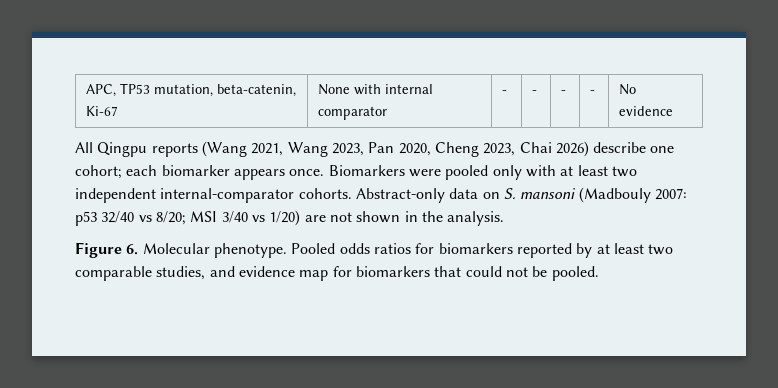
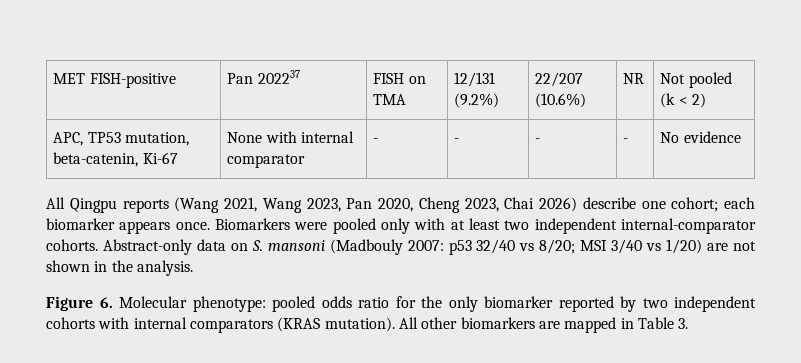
(85, 90) none -> [53,73,176,88] [227,70,300,84] [373,73,426,84] [373,94,407,105] [454,72,496,87] [454,93,500,108] [535,72,584,87] [535,93,587,108] [623,73,645,84] [660,72,732,88] [660,93,707,108] MET FISH-positive | Pan 202237 | FISH on TMA | 12/131 (9.2%) | 22/207 (10.6%) | NR | Not pooled (k < 2) //
[213,243,674,258] [75,266,599,281] phenotype. Pooled odds ratios for biomarkers reported by at least two comparable studies, and evidence map for biomarkers that could not be pooled. -> [192,296,756,312] [46,317,689,333] phenotype: pooled odds ratio for the only biomarker reported by two independent cohorts with internal comparators (KRAS mutation). All other biomarkers are mapped in Table 3.

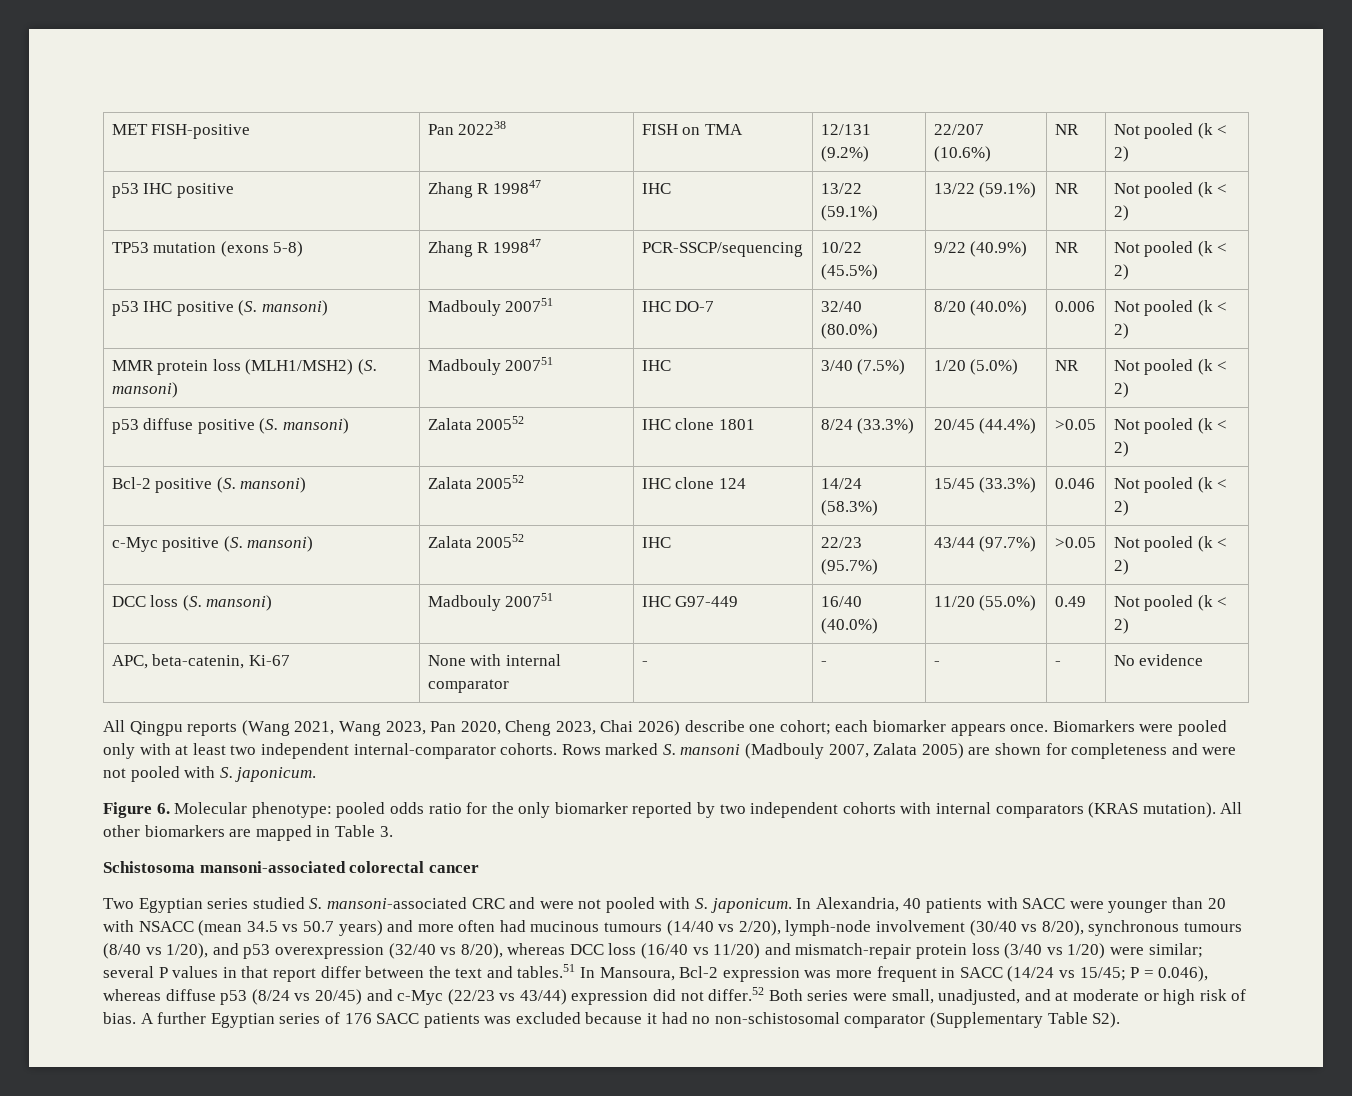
[257,70,300,84] 202237 -> [458,121,507,135] 202238
(707, 100) none -> [111,183,234,198] [427,180,541,198] [641,183,671,194] [820,183,862,194] [820,205,878,221] [933,182,1037,198] [1054,183,1079,194] [1113,182,1228,198] [1113,205,1129,221] [111,241,304,257] [427,239,541,257] [641,242,803,257] [820,242,862,253] [820,264,878,280] [933,241,1028,257] [1054,242,1079,253] [1113,241,1228,257] [1113,264,1129,280] [111,300,328,316] [427,298,554,316] [641,301,715,312] [820,301,862,312] [820,323,878,339] [933,300,1028,316] [1054,301,1095,312] [1113,300,1228,316] [1113,323,1129,339] [111,359,377,375] [111,382,178,398] [427,357,554,375] [641,360,671,371] [820,359,906,375] [933,359,1019,375] [1054,360,1079,371] [1113,359,1228,375] [1113,382,1129,398] [111,418,349,434] [427,416,525,430] [641,418,755,430] [820,418,915,434] [933,418,1037,434] [1054,419,1096,430] [1113,418,1228,434] [1113,441,1129,457] [111,477,307,493] [427,475,525,489] [641,477,746,489] [820,478,862,489] [820,500,878,516] [933,477,1037,493] [1054,478,1095,489] [1113,477,1228,493] [1113,500,1129,516] [111,536,314,552] [427,534,525,548] [641,537,671,548] [820,537,862,548] [820,559,878,575] [933,536,1037,552] [1054,537,1096,548] [1113,536,1228,552] [1113,559,1129,575] [111,595,273,611] [427,593,554,611] [641,596,739,607] [820,596,862,607] [820,618,878,634] [933,595,1037,611] [1054,596,1086,607] [1113,595,1228,611] [1113,618,1129,634] // p53 IHC positive | Zhang R 199847 | IHC | 13/22 (59.1%) | 13/22 (59.1%) | NR | Not pooled (k < 2) // TP53 mutation (exons 5-8) | Zhang R 199847 | PCR-SSCP/sequencing | 10/22 (45.5%) | 9/22 (40.9%) | NR | Not pooled (k < 2) // p53 IHC positive (S. mansoni) | Madbouly 200751 | IHC DO-7 | 32/40 (80.0%) | 8/20 (40.0%) | 0.006 | Not pooled (k < 2) // MMR protein loss (MLH1/MSH2) (S. mansoni) | Madbouly 200751 | IHC | 3/40 (7.5%) | 1/20 (5.0%) | NR | Not pooled (k < 2) // p53 diffuse positive (S. mansoni) | Zalata 200552 | IHC clone 1801 | 8/24 (33.3%) | 20/45 (44.4%) | >0.05 | Not pooled (k < 2) // Bcl-2 positive (S. mansoni) | Zalata 200552 | IHC clone 124 | 14/24 (58.3%) | 15/45 (33.3%) | 0.046 | Not pooled (k < 2) // c-Myc positive (S. mansoni) | Zalata 200552 | IHC | 22/23 (95.7%) | 43/44 (97.7%) | >0.05 | Not pooled (k < 2) // DCC loss (S. mansoni) | Madbouly 200751 | IHC G97-449 | 16/40 (40.0%) | 11/20 (55.0%) | 0.49 | Not pooled (k < 2)
[87,132,190,146] TP53 mutation, -> (148, 662) none
[102,239,757,255] [46,260,193,276] Abstract-only data on S. mansoni (Madbouly 2007: p53 32/40 vs 8/20; MSI 3/40 vs 1/20) are not shown in the analysis. -> [561,743,1237,759] [103,766,317,782] Rows marked S. mansoni (Madbouly 2007, Zalata 2005) are shown for completeness and were not pooled with S. japonicum.
(689, 323) none -> [103,861,479,873] [103,897,1226,913] [103,920,1242,936] [103,943,1203,959] [103,964,1209,982] [103,987,1247,1005] [103,1012,1121,1028] // Schistosoma mansoni-associated colorectal cancer // Two Egyptian series studied S. mansoni-associated CRC and were not pooled with S. japonicum. In Alexandria, 40 patients with SACC were younger than 20 with NSACC (mean 34.5 vs 50.7 years) and more often had mucinous tumours (14/40 vs 2/20), lymph-node involvement (30/40 vs 8/20), synchronous tumours (8/40 vs 1/20), and p53 overexpression (32/40 vs 8/20), whereas DCC loss (16/40 vs 11/20) and mismatch-repair protein loss (3/40 vs 1/20) were similar; several P values in that report differ between the text and tables.51 In Mansoura, Bcl-2 expression was more frequent in SACC (14/24 vs 15/45; P = 0.046), whereas diffuse p53 (8/24 vs 20/45) and c-Myc (22/23 vs 43/44) expression did not differ.52 Both series were small, unadjusted, and at moderate or high risk of bias. A further Egyptian series of 176 SACC patients was excluded because it had no non-schistosomal comparator (Supplementary Table S2).

